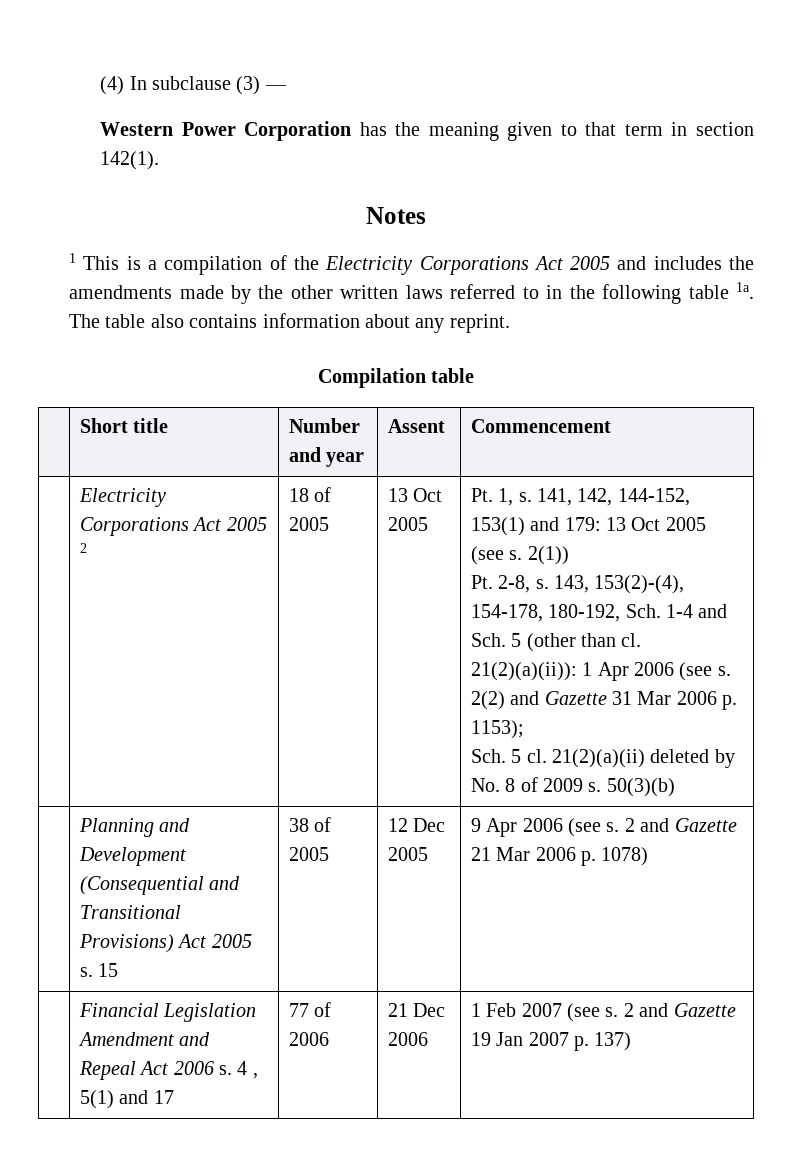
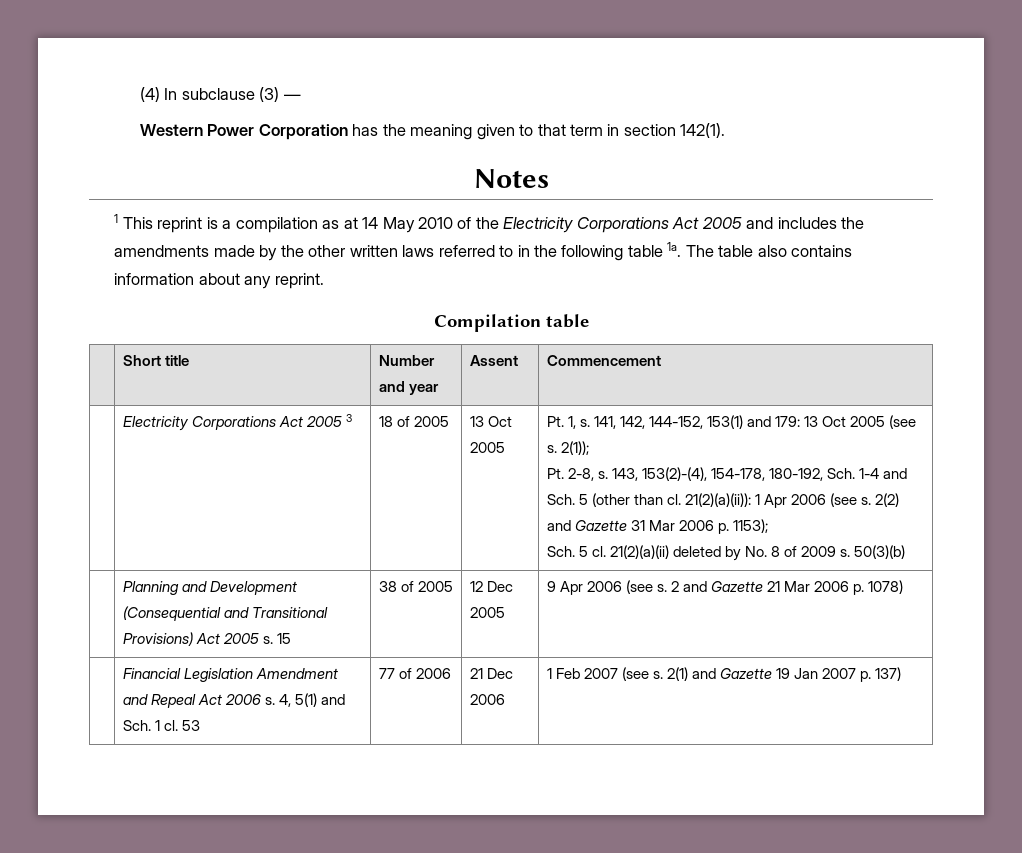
(120, 263) none -> [157,217,203,233] reprint
(263, 265) none -> [322,217,453,233] as at 14 May 2010
[79,543,87,553] 2 -> [345,414,352,422] 3
[527,546,569,565] 2(1)) -> [560,441,589,455] 2(1));
[237,1061,258,1079] [79,1090,174,1109] 4 , 5(1) and 17 -> [278,693,346,707] [122,720,200,731] 4, 5(1) and Sch. 1 cl. 53
[623,1003,634,1017] 2 -> [666,667,688,681] 2(1)

